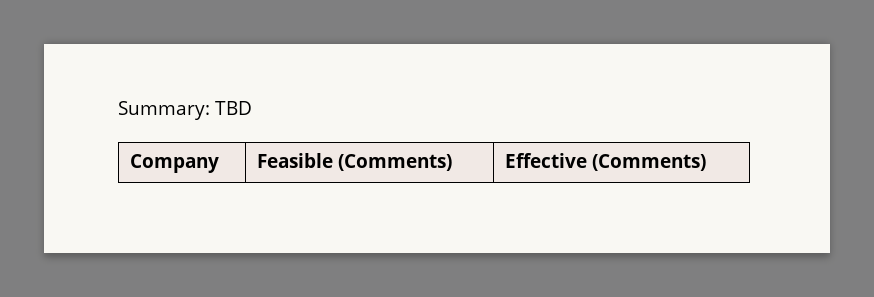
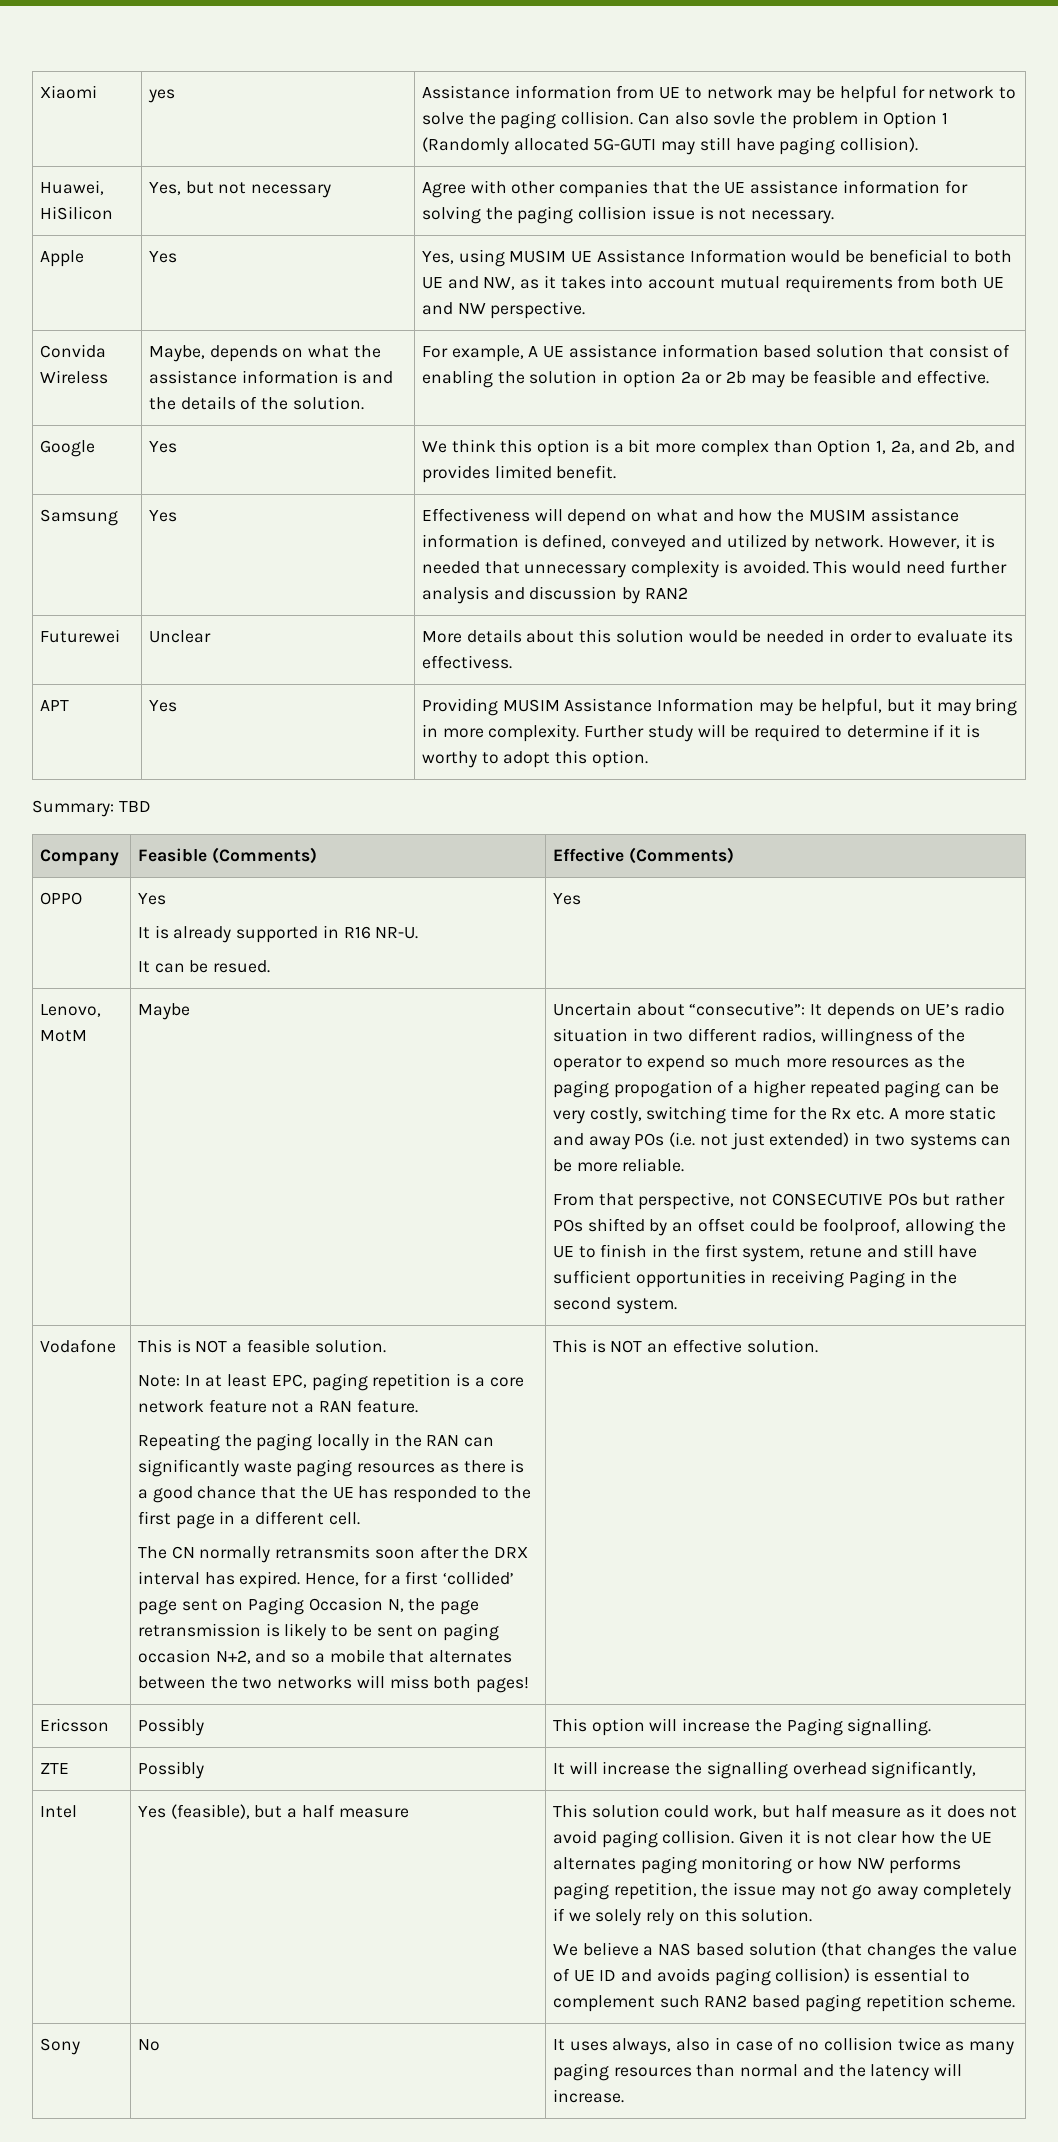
(118, 110) none -> [40,85,98,99] [148,89,176,103] [422,85,1017,103] [422,111,949,129] [422,137,919,155] [40,180,105,195] [40,206,114,220] [149,181,332,198] [422,180,968,198] [422,206,835,224] [40,250,85,267] [149,251,178,263] [422,249,1013,267] [422,275,1004,293] [422,301,586,319] [40,344,107,358] [40,370,109,384] [149,345,381,362] [149,370,394,384] [149,396,364,410] [422,344,1011,362] [422,370,989,388] [40,440,96,457] [149,441,178,453] [422,439,1015,457] [422,465,617,483] [40,509,119,526] [149,510,178,522] [422,508,959,526] [422,534,996,552] [422,560,1007,578] [422,586,688,604] [40,629,121,643] [149,630,212,643] [422,629,1013,643] [422,655,513,669] [40,700,70,711] [149,700,178,712] [422,698,1018,716] [422,724,980,742] [422,750,648,768] Xiaomi | yes | Assistance information from UE to network may be helpful for network to solve the paging collision. Can also sovle the problem in Option 1 (Randomly allocated 5G-GUTI may still have paging collision). // Huawei, HiSilicon | Yes, but not necessary | Agree with other companies that the UE assistance information for solving the paging collision issue is not necessary. // Apple | Yes | Yes, using MUSIM UE Assistance Information would be beneficial to both UE and NW, as it takes into account mutual requirements from both UE and NW perspective. // Convida Wireless | Maybe, depends on what the assistance information is and the details of the solution. | For example, A UE assistance information based solution that consist of enabling the solution in option 2a or 2b may be feasible and effective. // Google | Yes | We think this option is a bit more complex than Option 1, 2a, and 2b, and provides limited benefit. // Samsung | Yes | Effectiveness will depend on what and how the MUSIM assistance information is defined, conveyed and utilized by network. However, it is needed that unnecessary complexity is avoided. This would need further analysis and discussion by RAN2 // Futurewei | Unclear | More details about this solution would be needed in order to evaluate its effectivess. // APT | Yes | Providing MUSIM Assistance Information may be helpful, but it may bring in more complexity. Further study will be required to determine if it is worthy to adopt this option. //
(706, 162) none -> [40,892,83,905] [138,893,167,905] [138,925,419,943] [138,960,271,973] [553,893,582,905] [40,1004,102,1017] [40,1030,88,1042] [138,1003,191,1020] [553,1002,1006,1020] [553,1028,966,1046] [553,1055,965,1072] [553,1080,999,1098] [553,1106,997,1124] [553,1132,1012,1150] [553,1158,685,1172] [553,1192,1006,1210] [553,1218,1006,1236] [553,1244,978,1262] [553,1270,958,1288] [553,1297,677,1314] [40,1339,117,1353] [138,1339,386,1353] [138,1373,524,1391] [138,1399,418,1413] [138,1433,495,1451] [138,1459,525,1477] [138,1486,531,1503] [138,1511,360,1529] [138,1545,529,1563] [138,1571,515,1589] [138,1597,480,1615] [138,1623,500,1641] [138,1649,513,1664] [138,1675,530,1693] [553,1339,818,1353] [40,1718,110,1732] [138,1718,205,1736] [553,1718,932,1736] [40,1763,70,1774] [138,1761,205,1779] [553,1761,977,1779] [40,1805,78,1818] [138,1804,409,1819] [553,1804,1018,1819] [553,1830,993,1848] [553,1856,962,1874] [553,1882,1011,1900] [553,1908,813,1926] [553,1942,1017,1960] [553,1968,970,1986] [553,1994,1016,2012] [40,2038,81,2055] [138,2039,161,2051] [553,2037,1015,2055] [553,2063,963,2081] [553,2089,625,2103] // OPPO | Yes // It is already supported in R16 NR-U. // It can be resued. | Yes // Lenovo, MotM | Maybe | Uncertain about “consecutive”: It depends on UE’s radio situation in two different radios, willingness of the operator to expend so much more resources as the paging propogation of a higher repeated paging can be very costly, switching time for the Rx etc. A more static and away POs (i.e. not just extended) in two systems can be more reliable. // From that perspective, not CONSECUTIVE POs but rather POs shifted by an offset could be foolproof, allowing the UE to finish in the first system, retune and still have sufficient opportunities in receiving Paging in the second system. // Vodafone | This is NOT a feasible solution. // Note: In at least EPC, paging repetition is a core network feature not a RAN feature. // Repeating the paging locally in the RAN can significantly waste paging resources as there is a good chance that the UE has responded to the first page in a different cell. // The CN normally retransmits soon after the DRX interval has expired. Hence, for a first ‘collided’ page sent on Paging Occasion N, the page retransmission is likely to be sent on paging occasion N+2, and so a mobile that alternates between the two networks will miss both pages! | This is NOT an effective solution. // Ericsson | Possibly | This option will increase the Paging signalling. // ZTE | Possibly | It will increase the signalling overhead significantly, // Intel | Yes (feasible), but a half measure | This solution could work, but half measure as it does not avoid paging collision. Given it is not clear how the UE alternates paging monitoring or how NW performs paging repetition, the issue may not go away completely if we solely rely on this solution. // We believe a NAS based solution (that changes the value of UE ID and avoids paging collision) is essential to complement such RAN2 based paging repetition scheme. // Sony | No | It uses always, also in case of no collision twice as many paging resources than normal and the latency will increase.

